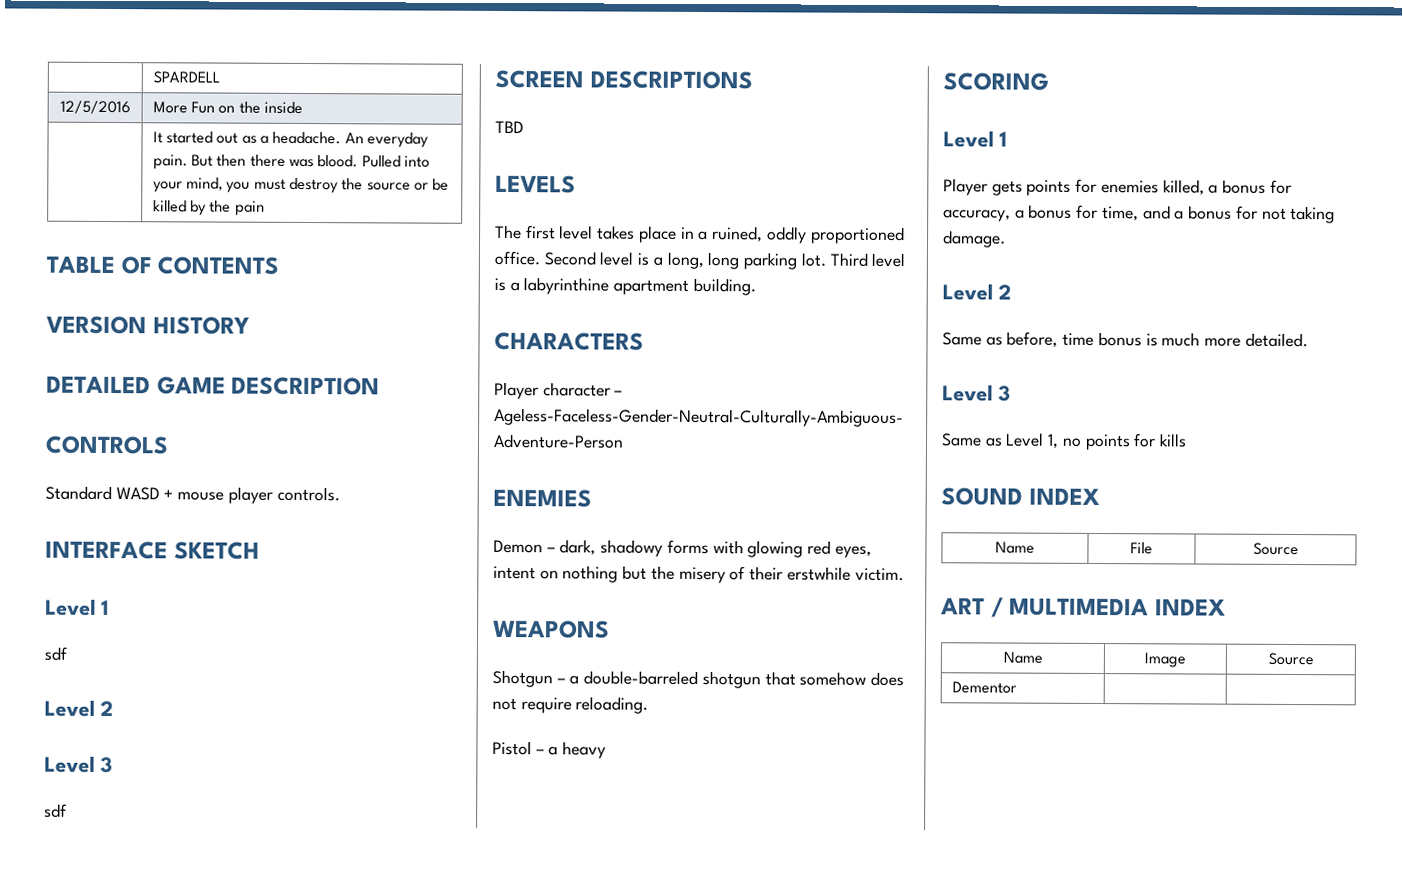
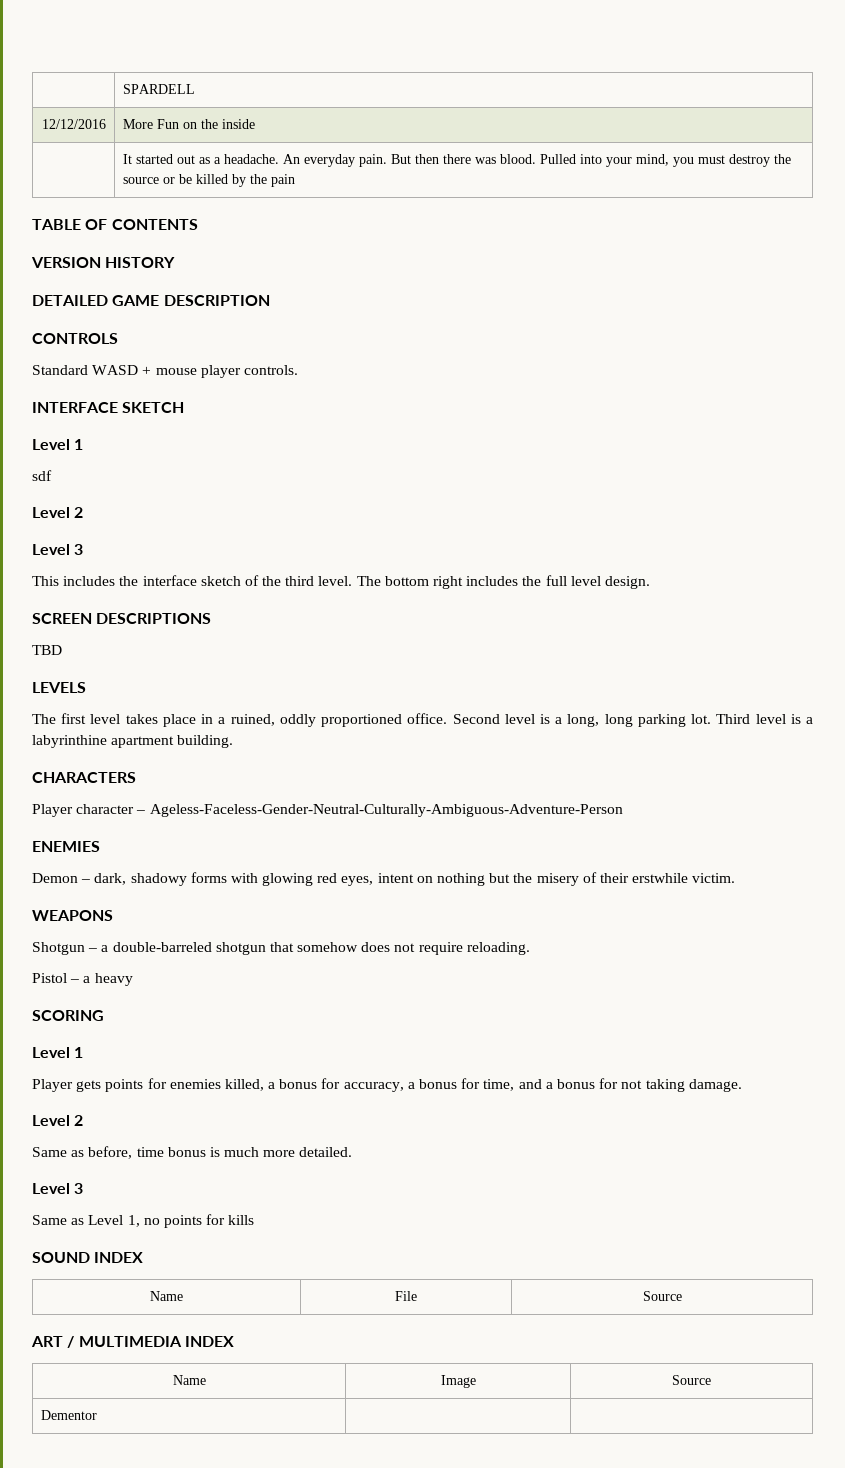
[59,100,131,115] 12/5/2016 -> [41,119,106,129] 12/12/2016
[44,803,67,818] sdf -> [32,575,650,589] This includes the interface sketch of the third level. The bottom right includes the full level design.

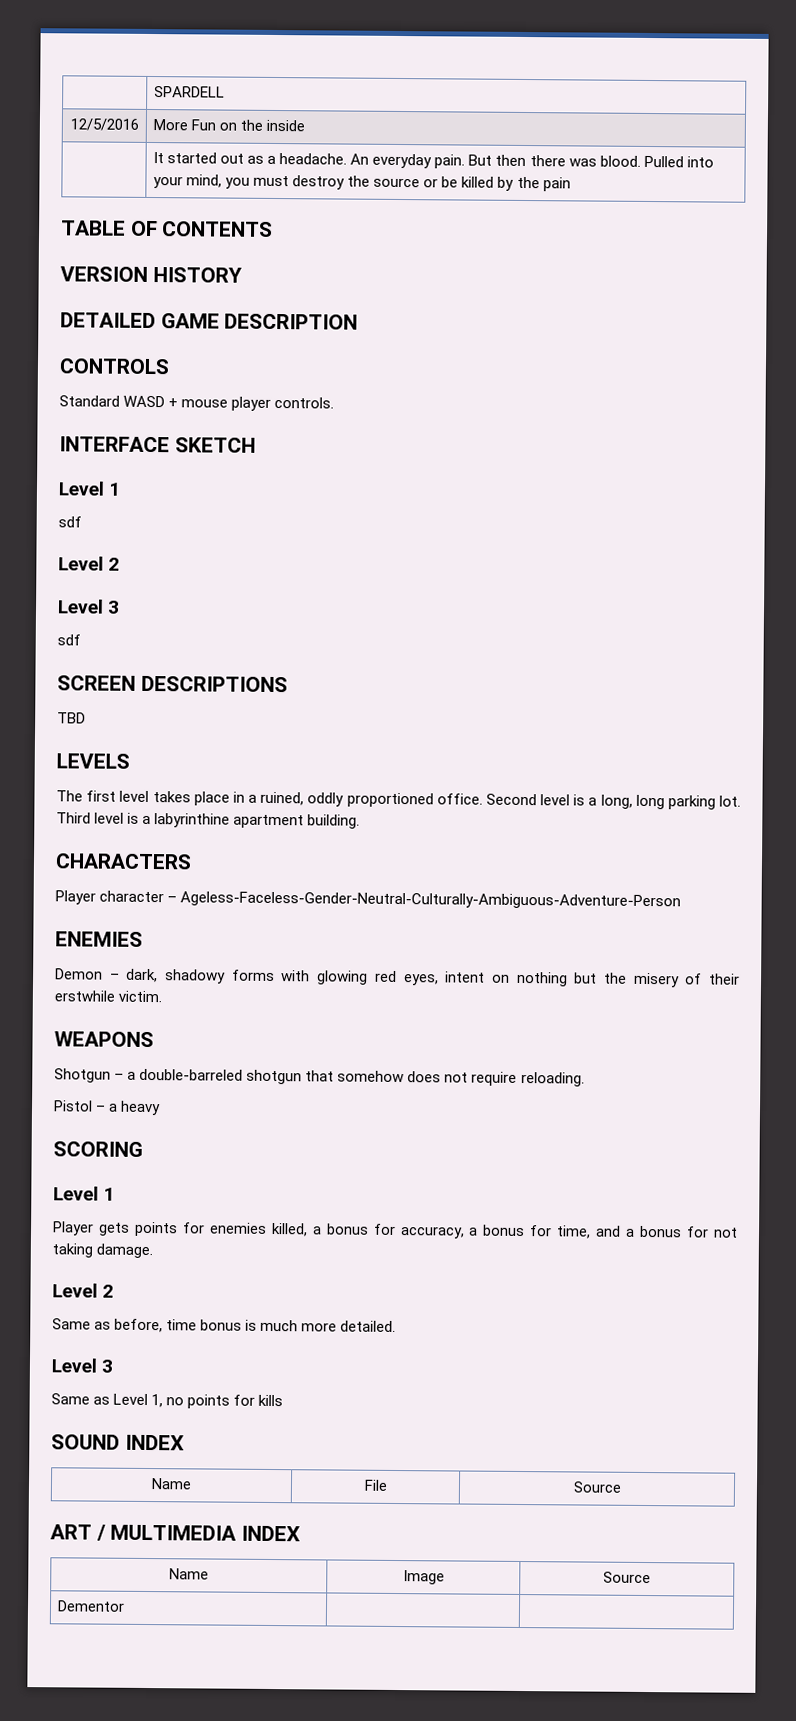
[41,119,106,129] 12/12/2016 -> [69,118,139,131] 12/5/2016
[32,575,650,589] This includes the interface sketch of the third level. The bottom right includes the full level design. -> [57,634,81,646] sdf

